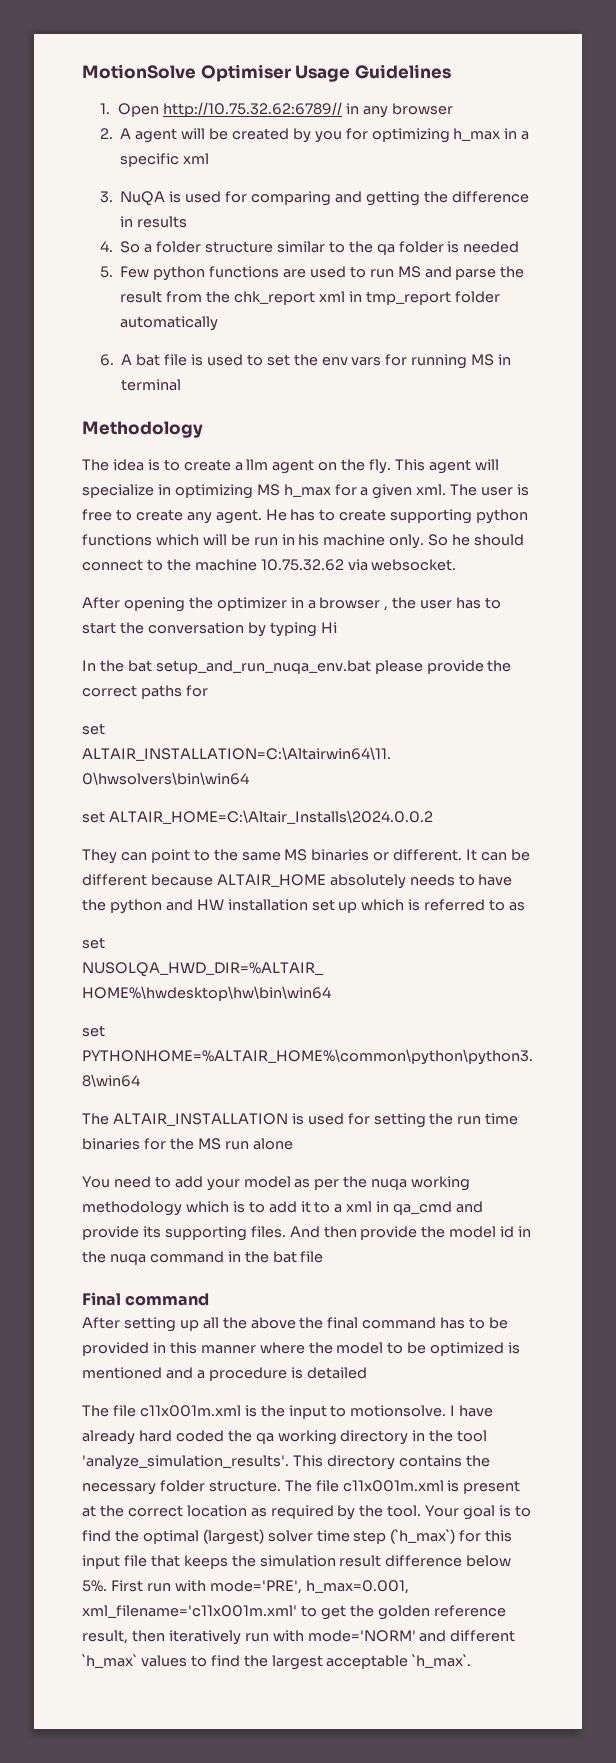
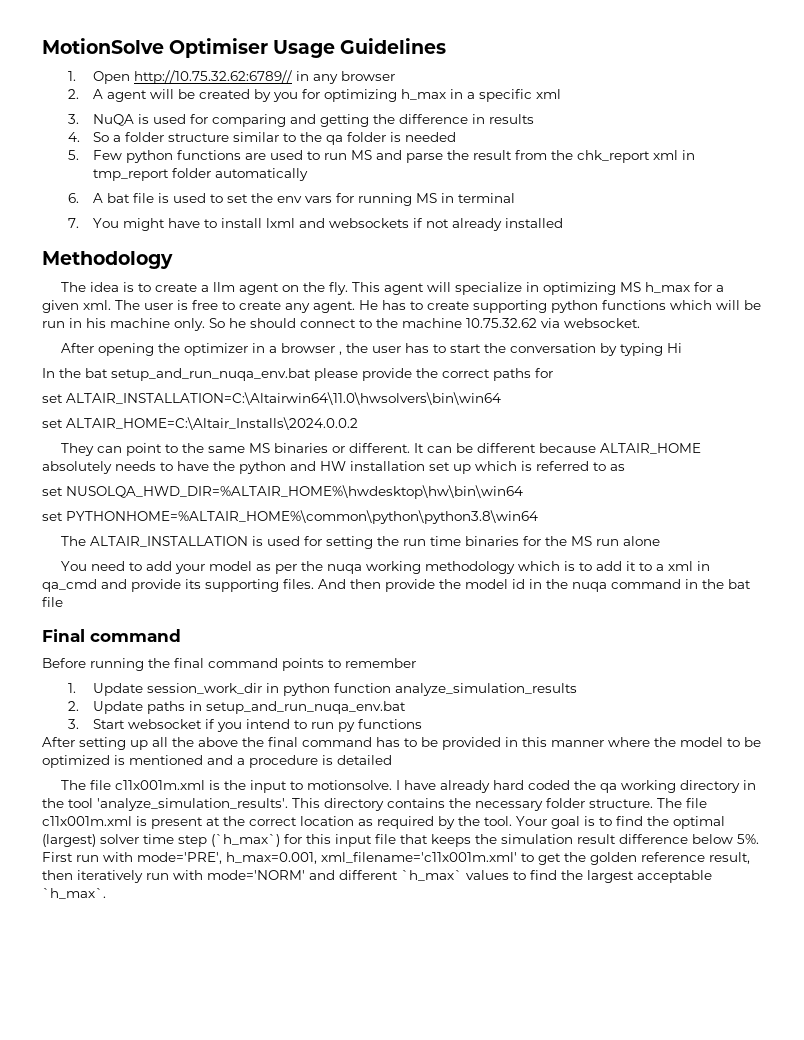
(182, 385) none -> [67,218,564,231] // 7. You might have to install lxml and websockets if not already installed
(210, 1299) none -> [42,658,416,671] [67,683,578,696] [67,701,407,714] [67,719,423,732] // Before running the final command points to remember // 1. Update session_work_dir in python function analyze_simulation_results // 2. Update paths in setup_and_run_nuqa_env.bat // 3. Start websocket if you intend to run py functions

